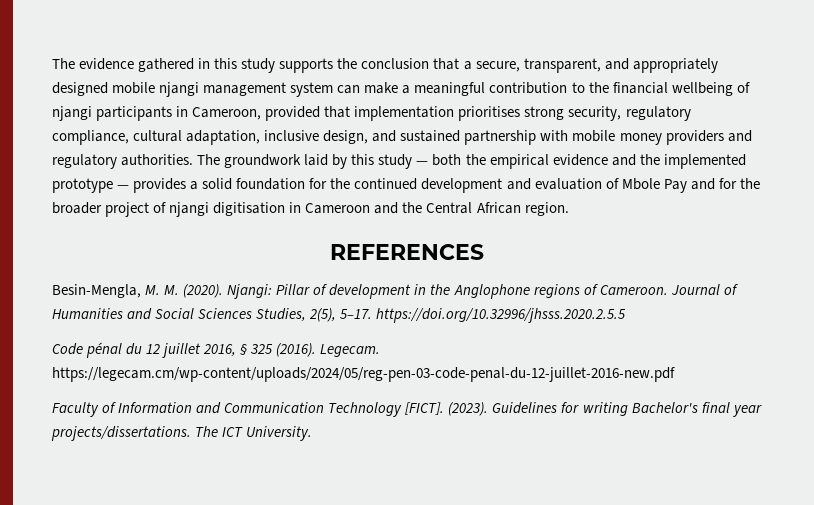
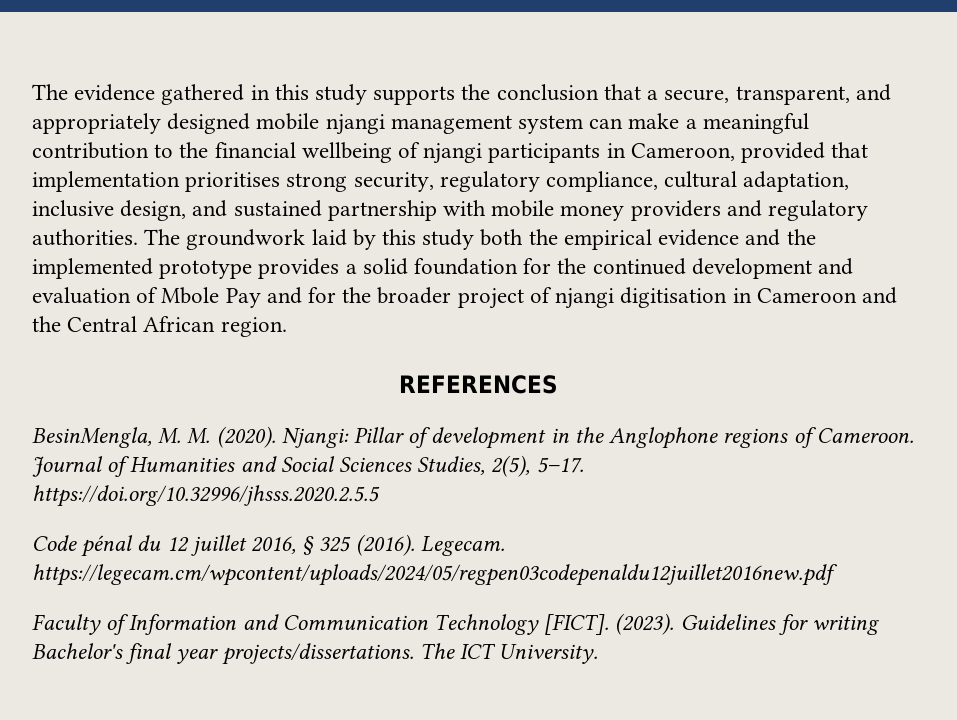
[416,161,429,165] — -> (475, 239) none
[117,185,130,189] — -> (253, 269) none
[52,284,141,298] Besin-Mengla, -> [32,427,152,448] BesinMengla,
[52,367,675,382] https://legecam.cm/wp-content/uploads/2024/05/reg-pen-03-code-penal-du-12-juillet-2016-new.pdf -> [32,564,838,586] https://legecam.cm/wpcontent/uploads/2024/05/regpen03codepenaldu12juillet2016new.pdf

